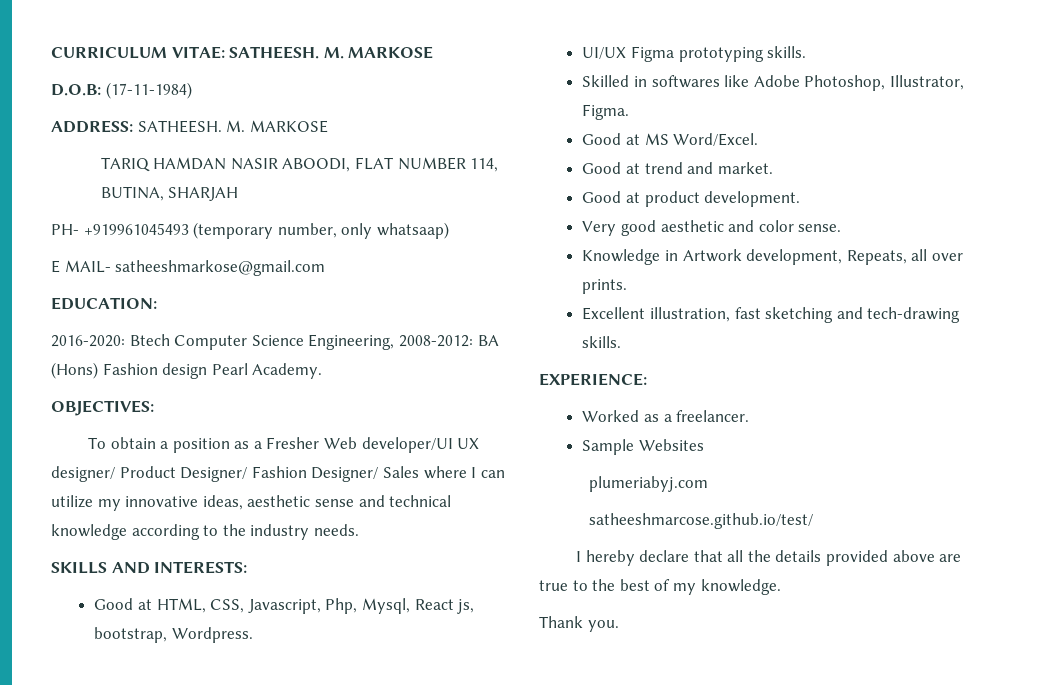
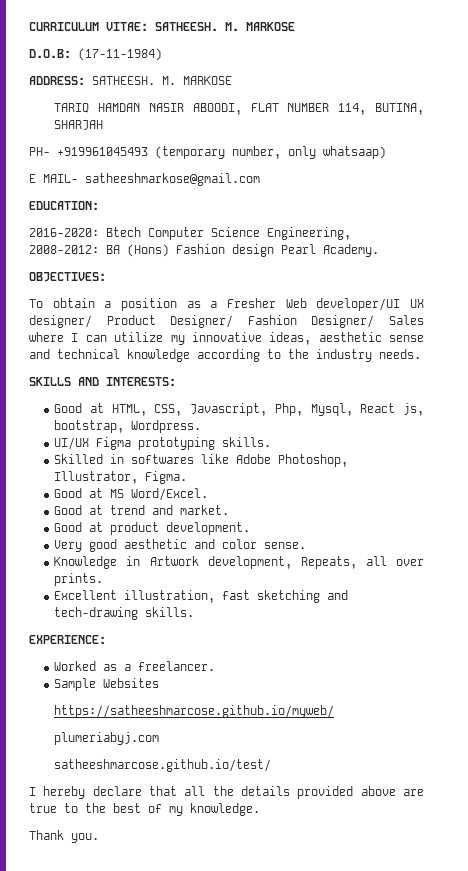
(705, 445) none -> [54,705,335,718] // https://satheeshmarcose.github.io/myweb/

